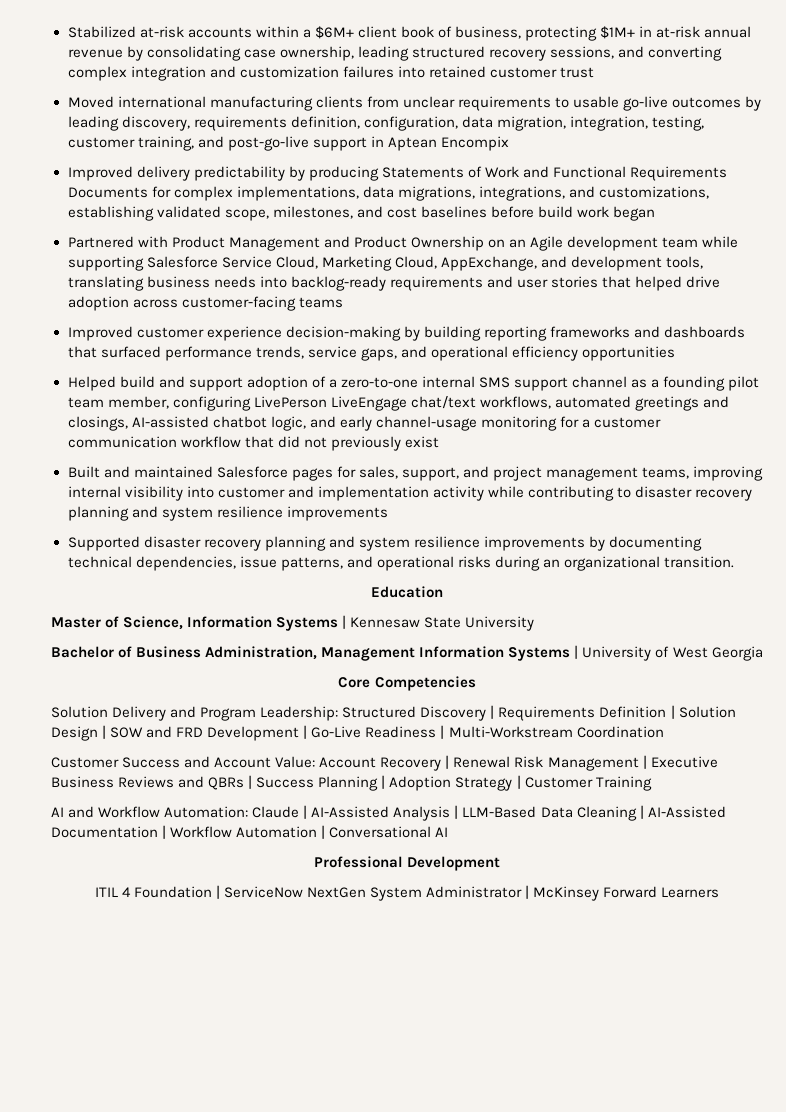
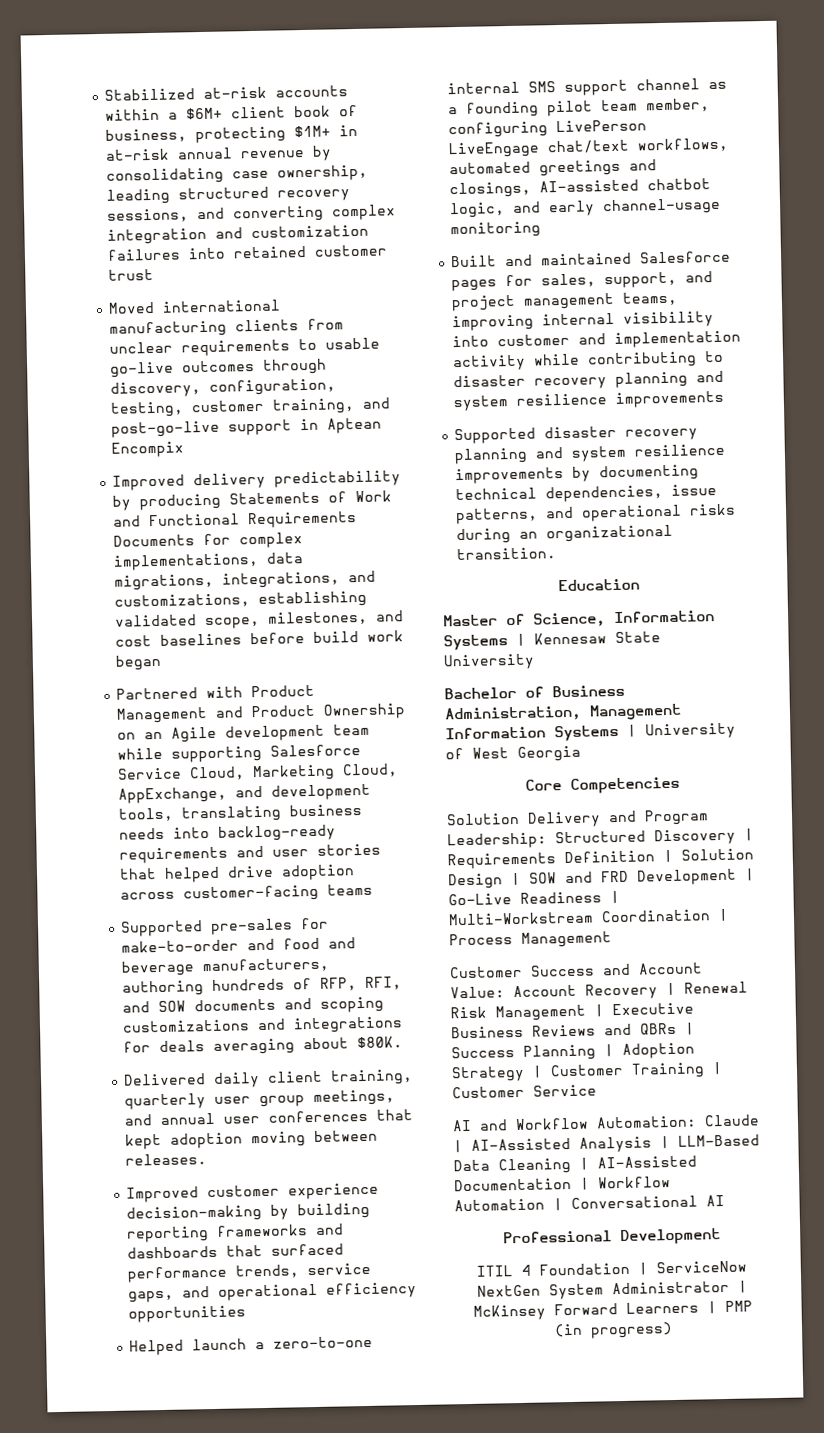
[745,96,762,111] [67,116,648,131] by leading discovery, requirements definition, configuration, data migration, integration, -> [263,358,328,375] [110,378,337,398] through discovery, configuration,
(343, 302) none -> [120,917,330,937] [121,937,357,953] [121,957,330,977] [122,976,403,997] [122,996,385,1013] [122,1016,404,1034] [123,1036,404,1055] [123,1069,414,1088] [124,1089,396,1110] [124,1109,414,1126] [125,1129,379,1150] [125,1153,208,1166] // Supported pre-sales for make-to-order and food and beverage manufacturers, authoring hundreds of RFP, RFI, and SOW documents and scoping customizations and integrations for deals averaging about $80K. // Delivered daily client training, quarterly user group meetings, and annual user conferences that kept adoption moving between releases.
[119,376,326,391] build and support adoption of -> [192,1338,248,1351] launch
[559,416,661,428] [67,436,439,451] for a customer communication workflow that did not previously exist -> (542, 230) none
(664, 732) none -> [718,908,729,922] [449,931,612,948] | Process Management
(652, 783) none -> [712,1062,723,1075] [452,1084,597,1099] | Customer Service
(720, 892) none -> [706,1300,753,1314] [553,1322,673,1339] | PMP (in progress)

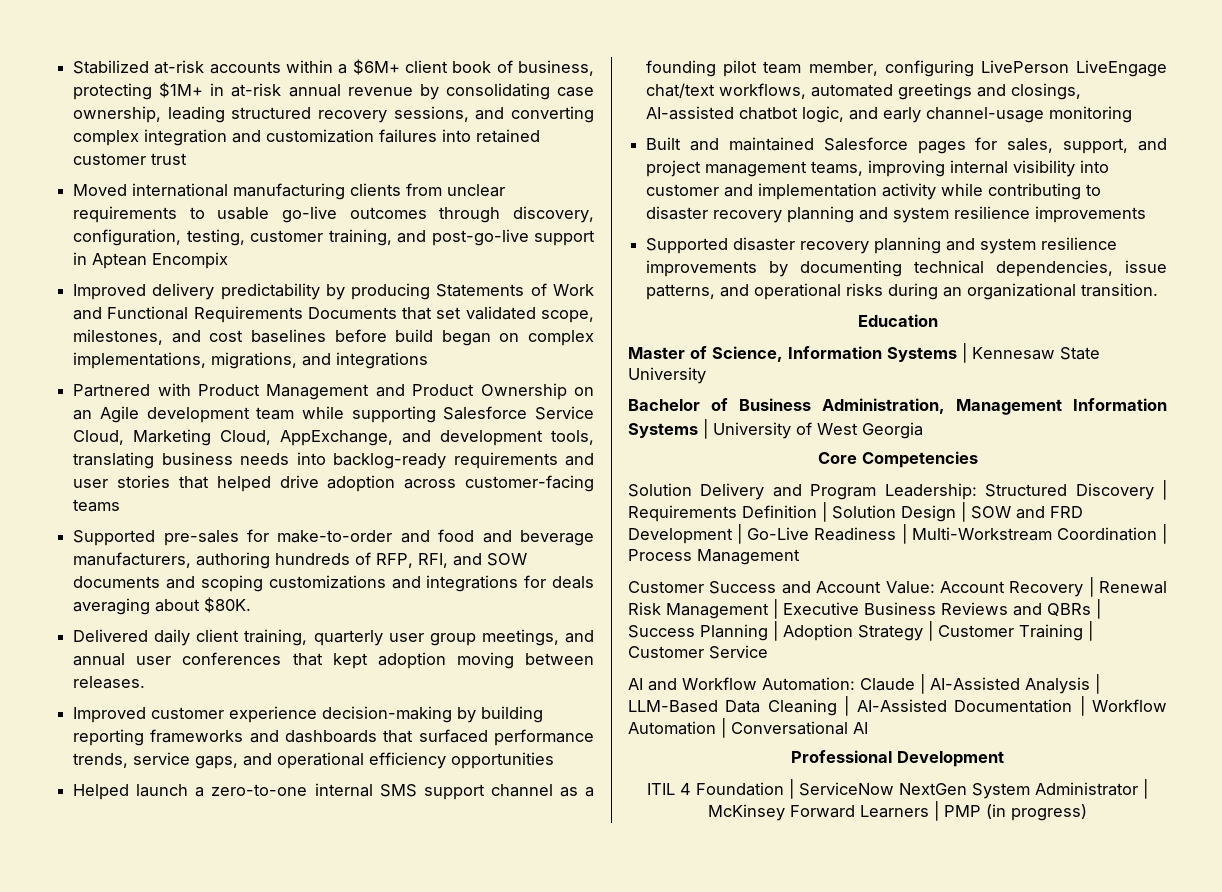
[203,532,304,549] [113,552,304,571] [114,570,377,591] [114,590,368,609] for complex implementations, data migrations, integrations, and customizations, establishing -> [402,307,462,320] that set
[367,630,405,642] work -> (434, 335) none
(163, 662) none -> [499,330,594,346] [73,352,429,369] on complex implementations, migrations, and integrations

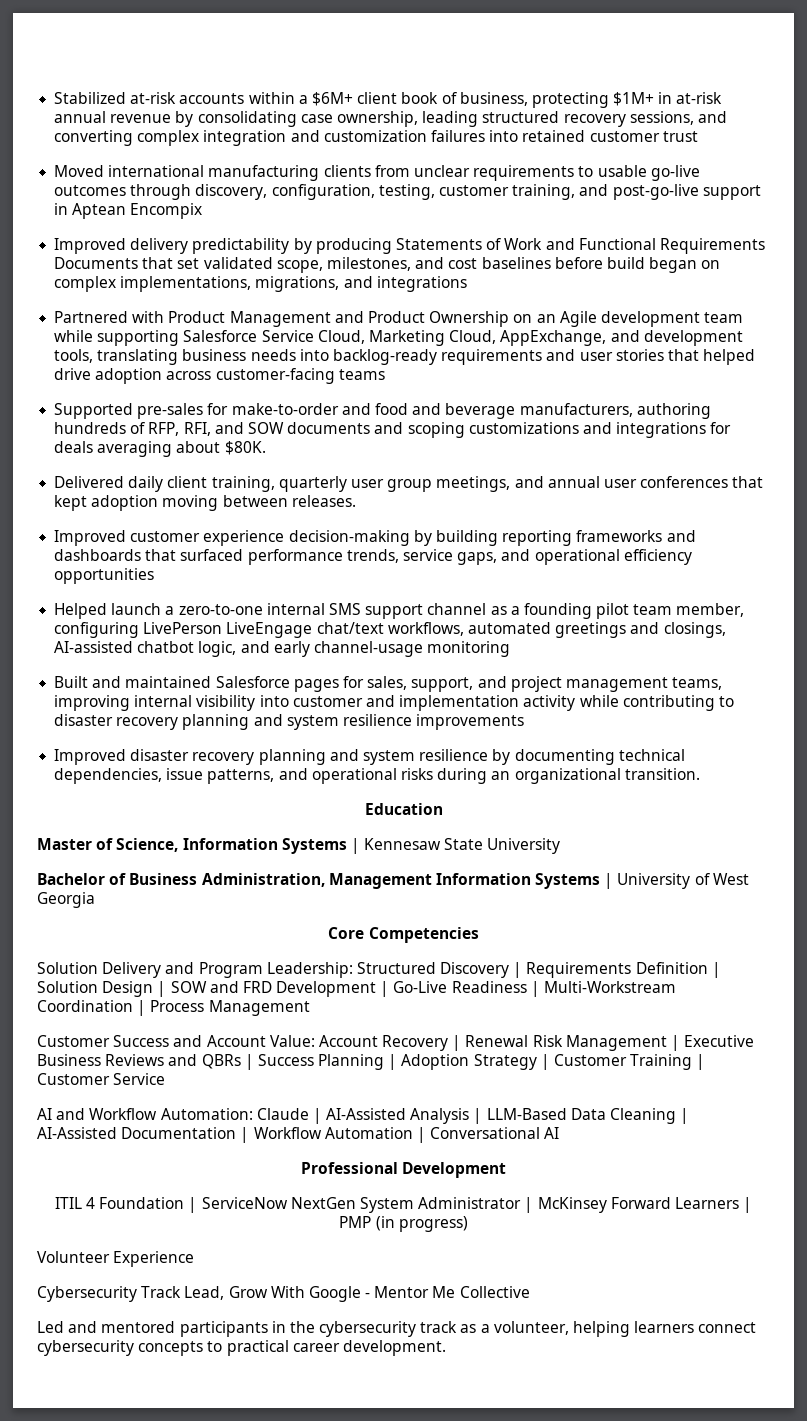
[646,237,1118,254] [646,260,758,277] Supported disaster recovery planning and system resilience improvements -> [54,749,489,765] Improved disaster recovery planning and system resilience
(1087, 812) none -> [37,1251,195,1267] [37,1286,530,1302] [37,1321,757,1337] [37,1340,446,1356] // Volunteer Experience // Cybersecurity Track Lead, Grow With Google - Mentor Me Collective // Led and mentored participants in the cybersecurity track as a volunteer, helping learners connect cybersecurity concepts to practical career development.

